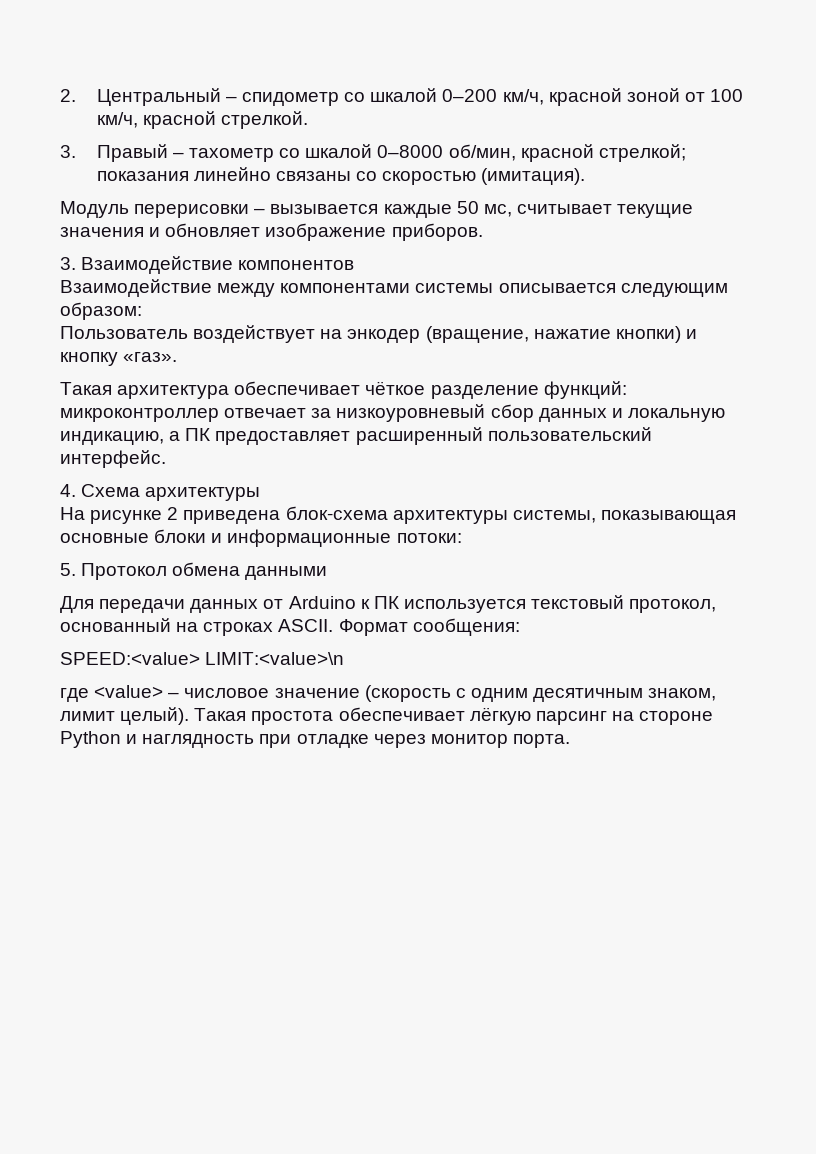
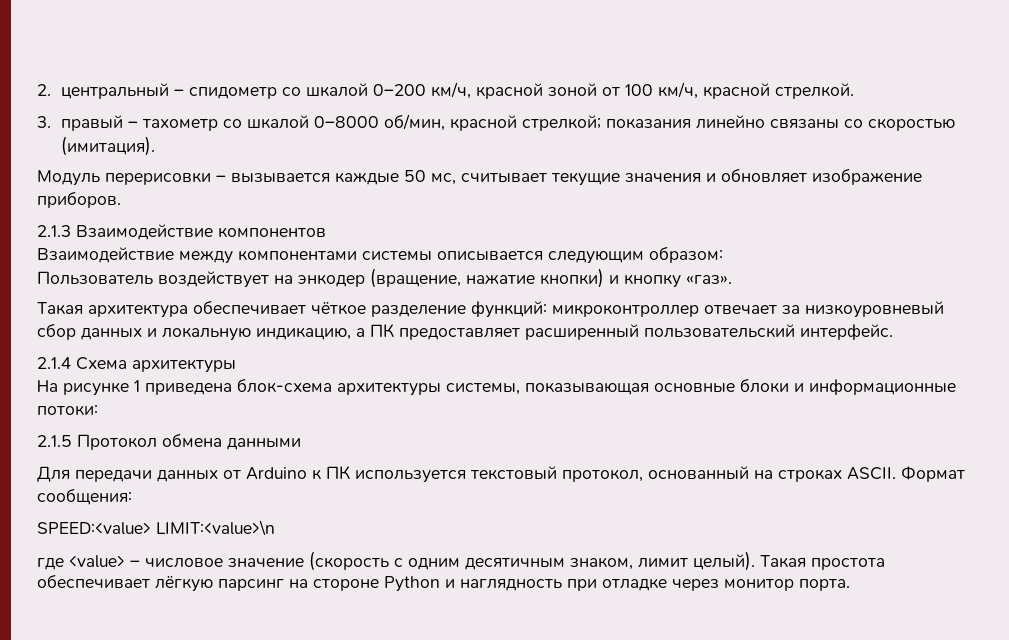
[96,88,221,106] Центральный -> [61,83,170,99] центральный
[96,144,168,162] Правый -> [61,115,124,131] правый
[60,257,76,270] 3. -> [37,225,71,237] 2.1.3
[60,484,76,497] 4. -> [37,357,71,369] 2.1.4
[167,507,179,520] 2 -> [134,380,140,392] 1
[60,563,76,576] 5. -> [37,435,72,447] 2.1.5

